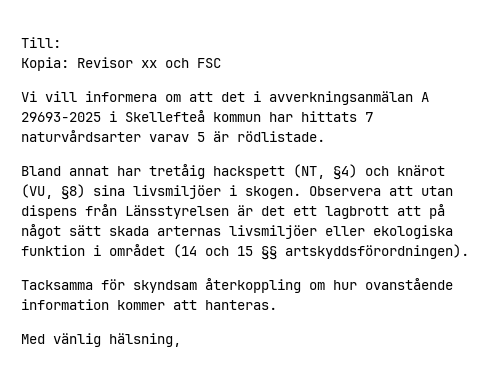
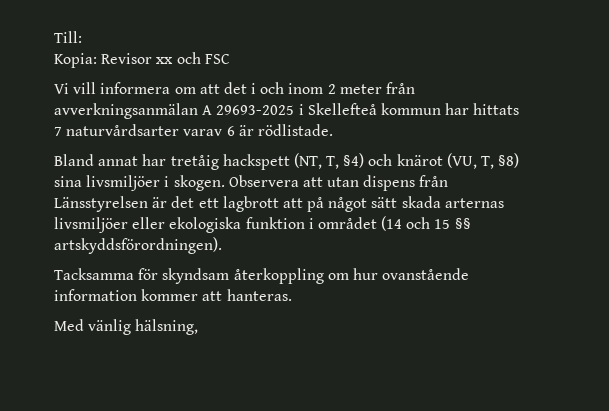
(261, 96) none -> [260,82,416,94] och inom 2 meter från
[197,132,205,142] 5 -> [226,126,235,136] 6
(325, 171) none -> [326,156,340,169] T,
(53, 191) none -> [481,156,495,169] T,

